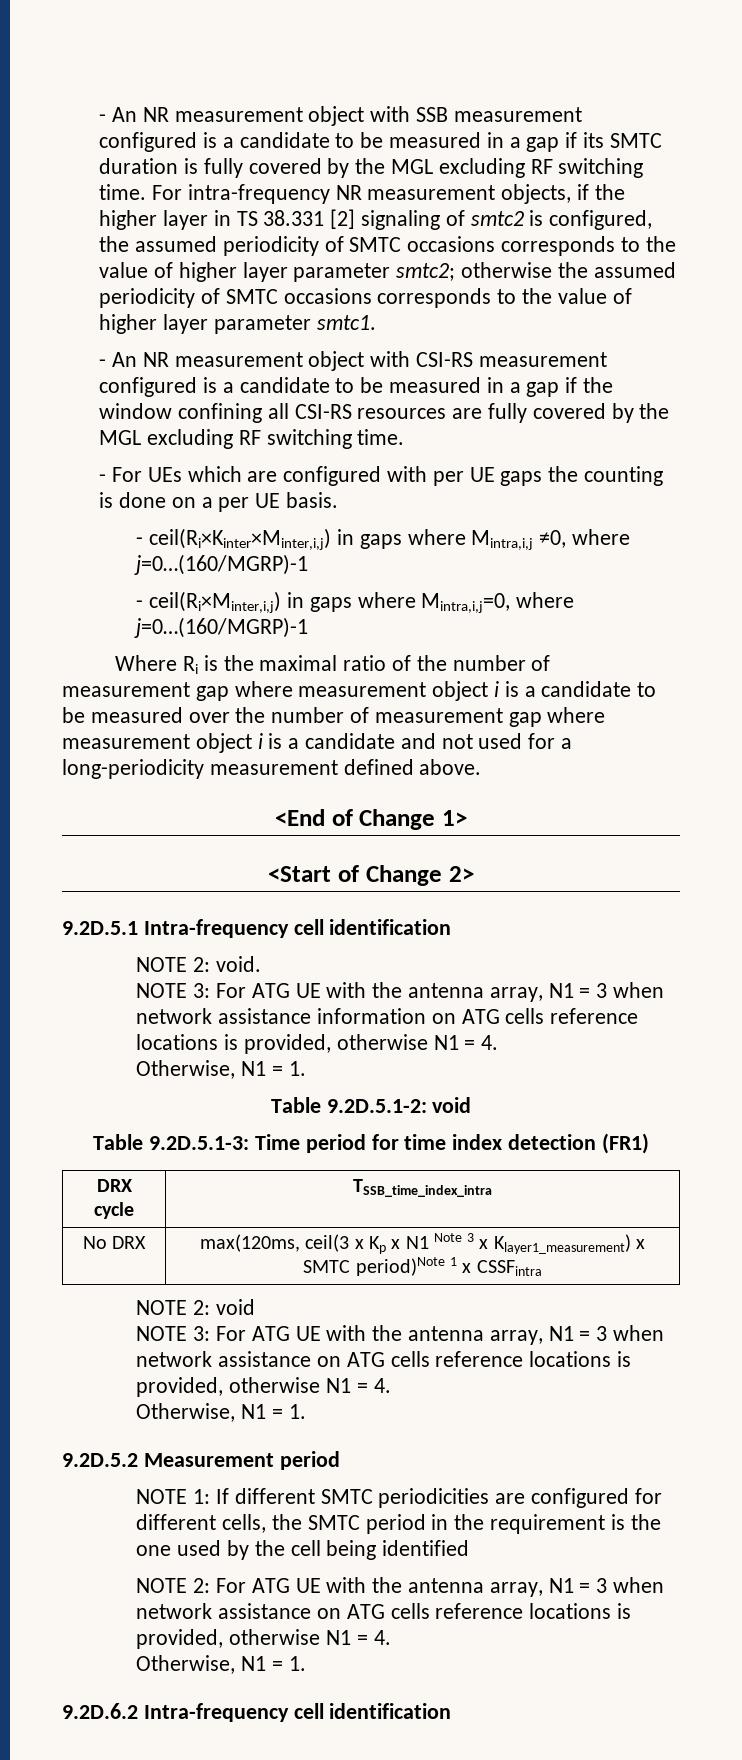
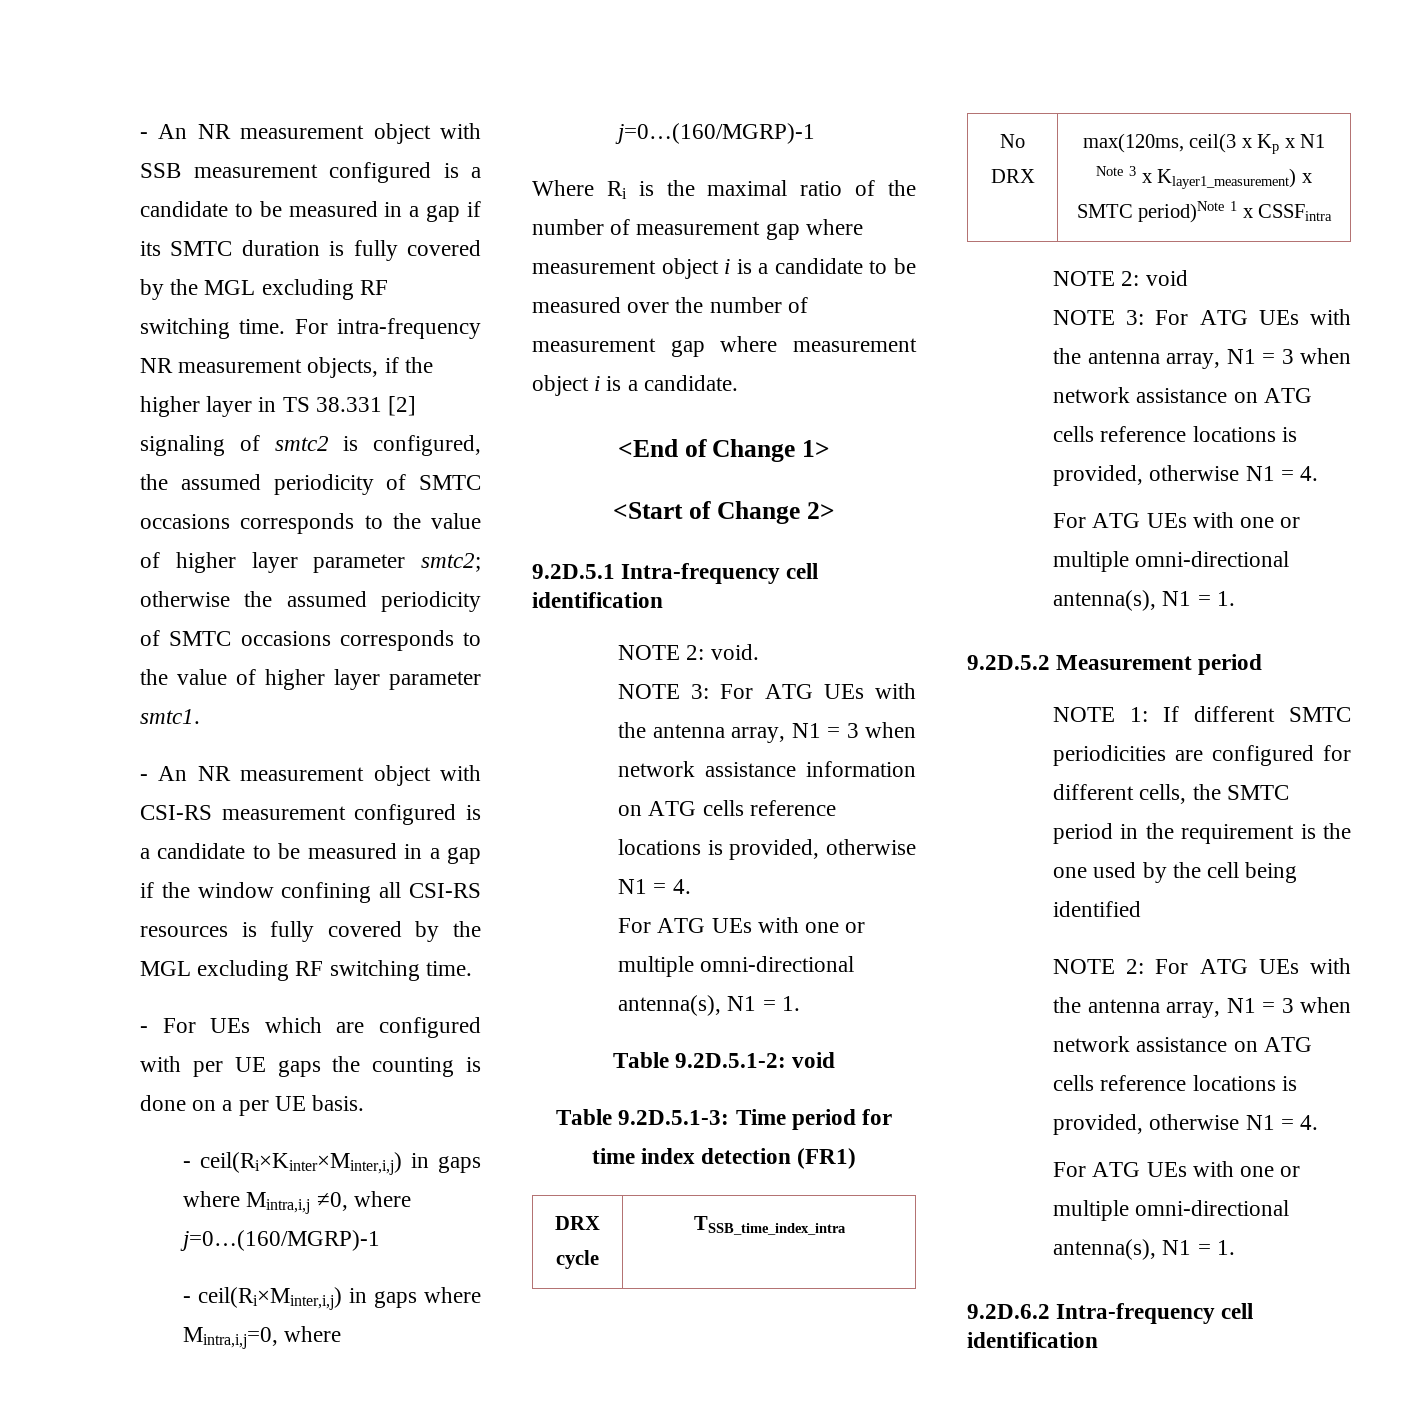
[452,408,483,419] are -> [241,922,257,937] is
[305,733,573,749] [62,759,482,779] candidate and not used for a long-periodicity measurement defined above. -> [643,375,738,391] candidate.
[295,983,321,998] UE -> [823,684,864,699] UEs
[136,1060,236,1079] Otherwise, -> [618,917,866,933] [618,956,855,977] [618,995,722,1016] For ATG UEs with one or multiple omni-directional antenna(s),
[295,1326,321,1341] UE -> [1258,310,1299,325] UEs
[136,1403,236,1422] Otherwise, -> [1053,512,1301,528] [1053,551,1290,572] [1053,590,1157,611] For ATG UEs with one or multiple omni-directional antenna(s),
[295,1578,321,1593] UE -> [1258,959,1299,974] UEs
[136,1655,236,1674] Otherwise, -> [1053,1161,1301,1177] [1053,1200,1290,1221] [1053,1239,1157,1260] For ATG UEs with one or multiple omni-directional antenna(s),

